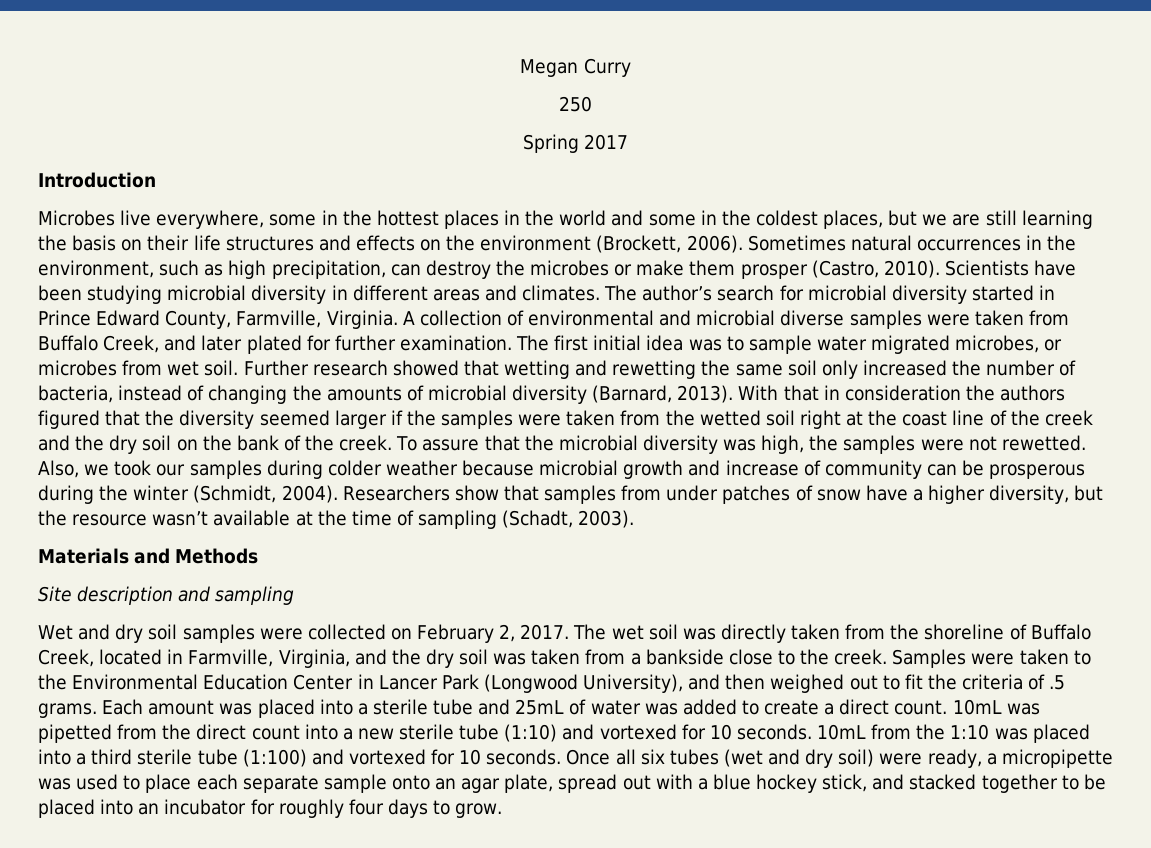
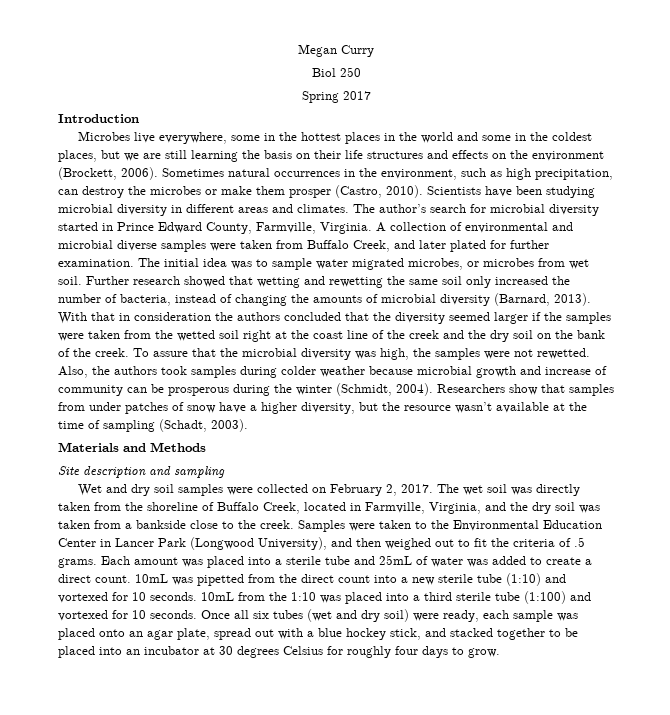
(631, 67) none -> [311,68,336,77] Biol
[554,335,589,351] first -> (160, 262) none
[38,410,100,429] figured -> [284,312,341,321] concluded
[84,460,186,476] we took our -> [92,366,187,375] the authors took
[986,749,1113,768] [38,774,387,793] a micropipette was used to place each separate sample -> [483,610,578,622] [58,628,95,640] each sample was placed
(247, 807) none -> [203,646,323,658] at 30 degrees Celsius

